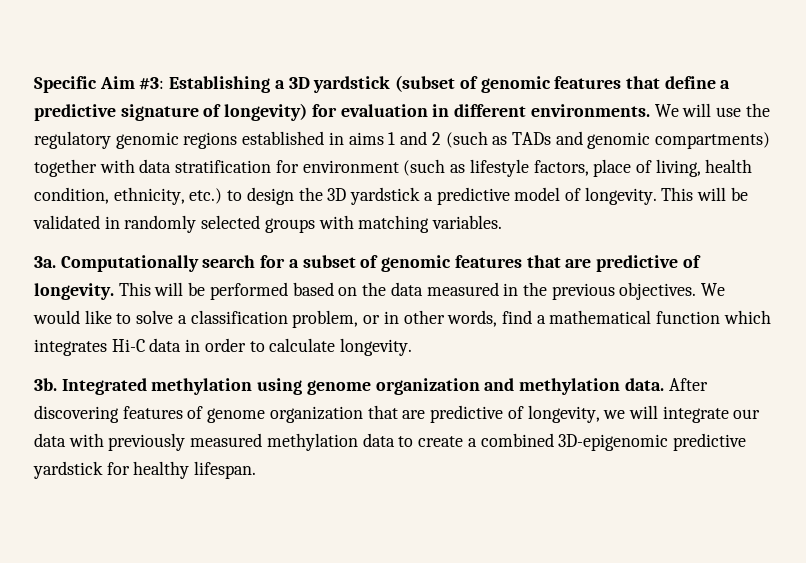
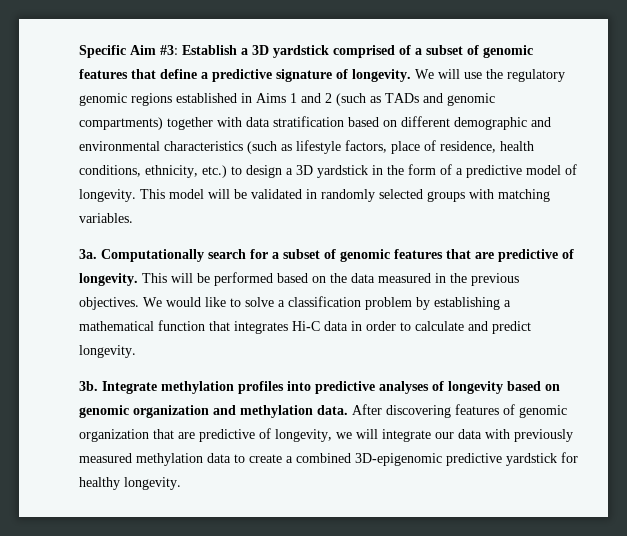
[169,75,456,93] Establishing a 3D yardstick (subset -> [182,45,463,58] Establish a 3D yardstick comprised of a subset
[224,103,650,121] longevity) for evaluation in different environments. -> [352,69,411,82] longevity.
[348,132,384,145] aims -> [256,93,286,103] Aims
[275,160,399,173] for environment -> [348,116,551,130] [79,141,243,151] based on different demographic and environmental characteristics
[655,159,753,177] [34,187,109,204] living, health condition, -> [440,141,534,153] [79,165,141,177] residence, health conditions,
[298,187,421,205] the 3D yardstick -> [286,164,452,178] a 3D yardstick in the form of
(694, 194) none -> [169,189,204,199] model
[292,310,532,328] problem, or in other words, find -> [365,297,500,310] problem by establishing
[723,310,771,324] which -> [209,321,230,331] that
(336, 345) none -> [468,321,531,334] and predict
[61,378,371,395] Integrated methylation using genome -> [102,381,560,394] [79,405,129,418] Integrate methylation profiles into predictive analyses of longevity based on genomic
[207,408,266,423] genome -> [519,405,567,418] genomic
[194,461,257,479] lifespan. -> [124,477,181,490] longevity.

